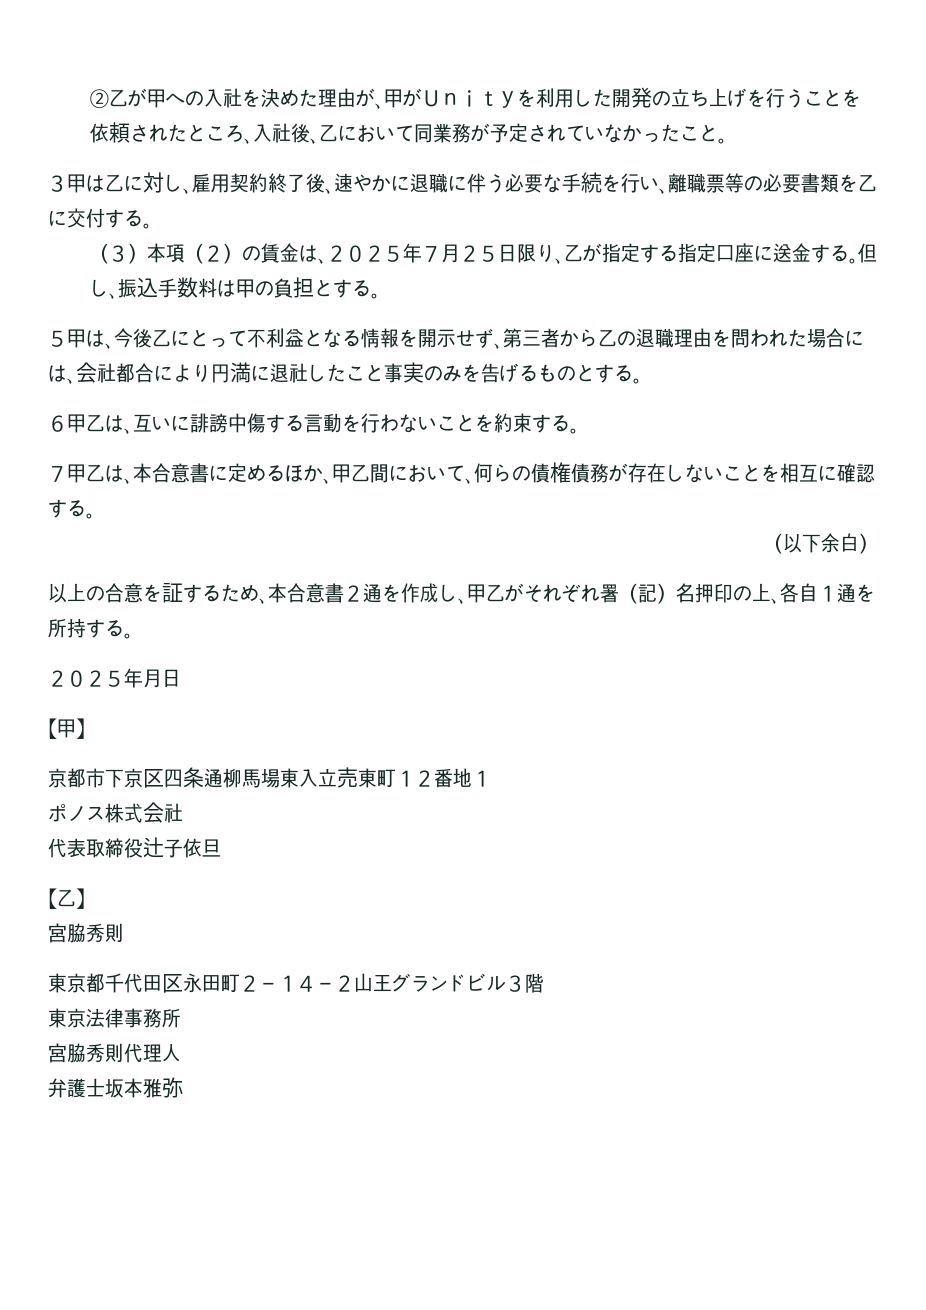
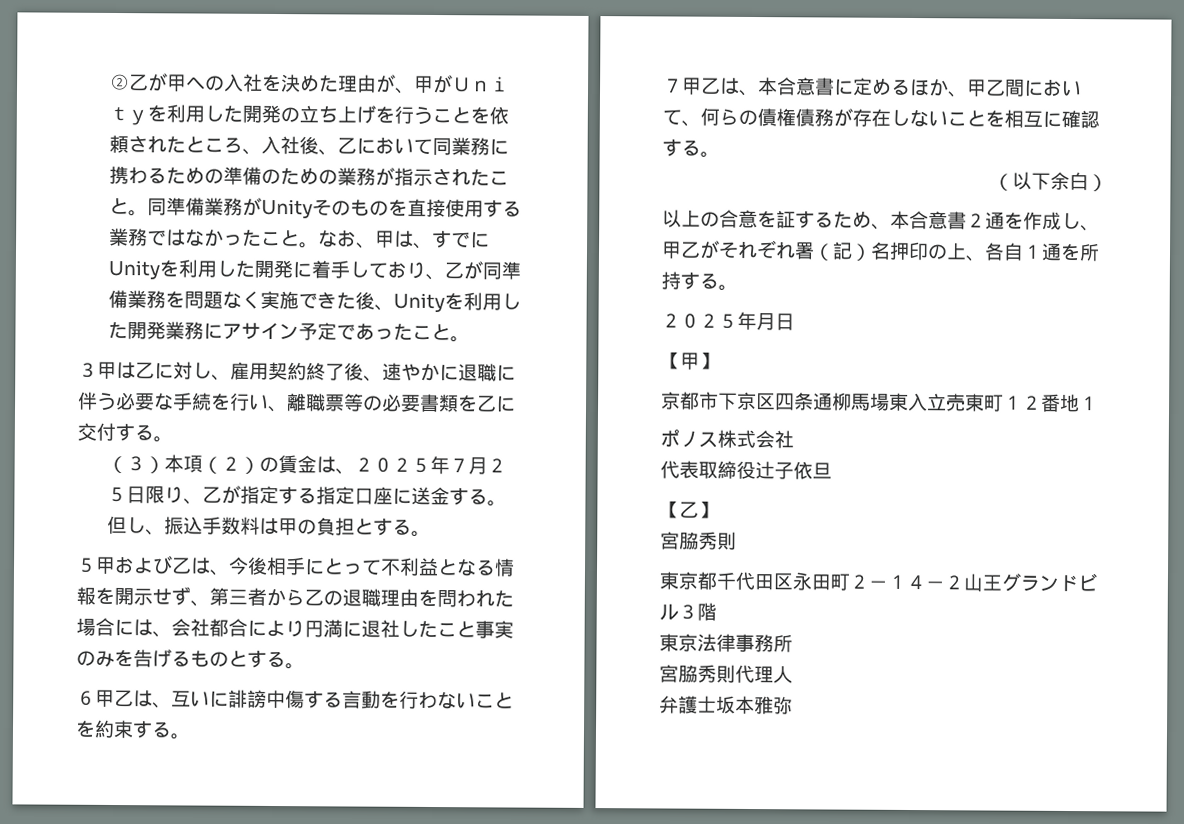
[470,123,642,143] が予定されていなか -> [489,138,510,156] [109,165,510,187] [109,197,523,219] [109,227,491,249] [108,259,522,281] [108,289,522,313] [108,321,376,341] に携わるための準備のための業務が指示されたこと。同準備業務がUnityそのものを直接使用する業務ではなかったこと。なお、甲は、すでにUnityを利用した開発に着手しており、乙が同準備業務を問題なく実施できた後、Unityを利用した開発業務にアサイン予定であ
(86, 338) none -> [114,555,192,575] および乙
[152,329,171,347] 乙 -> [266,556,306,576] 相手

